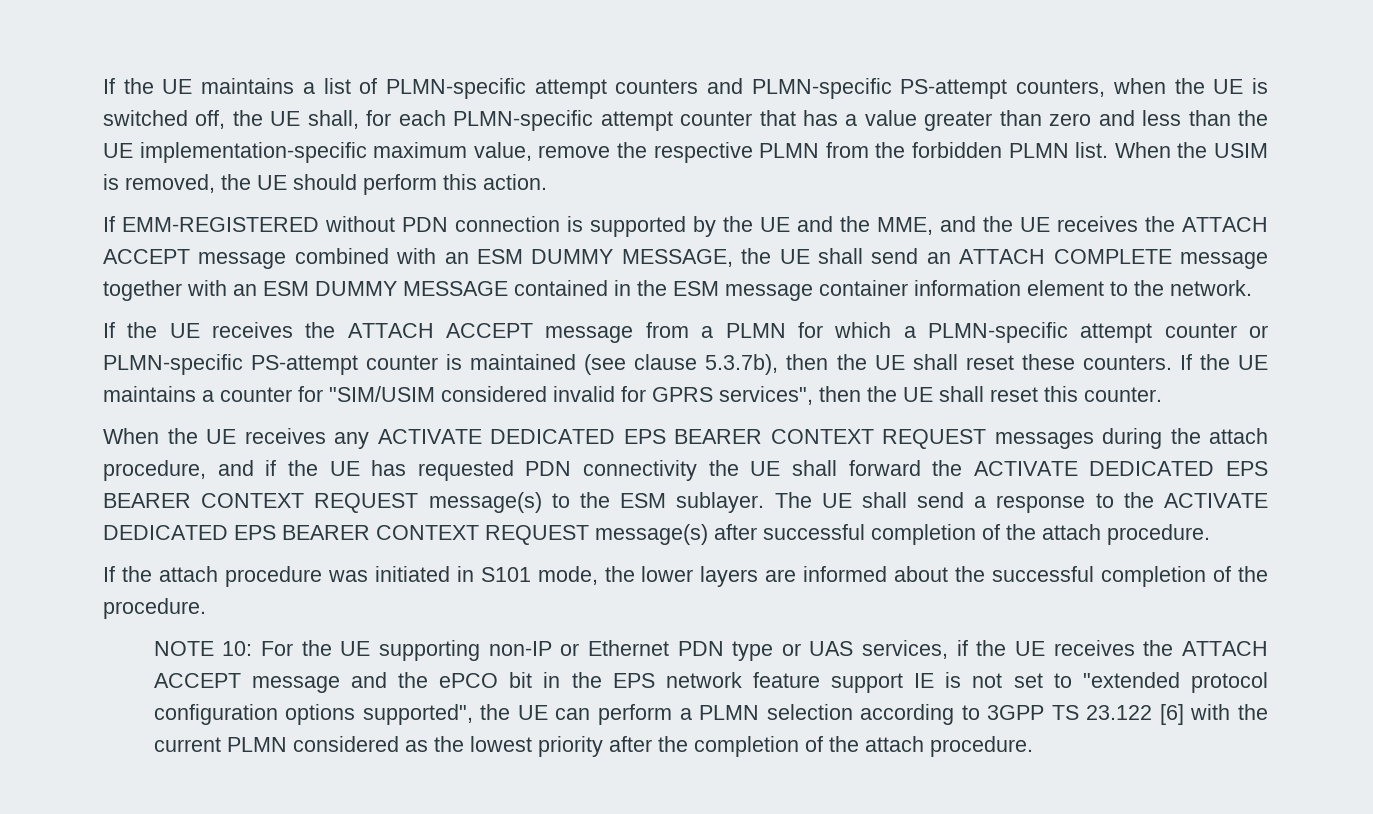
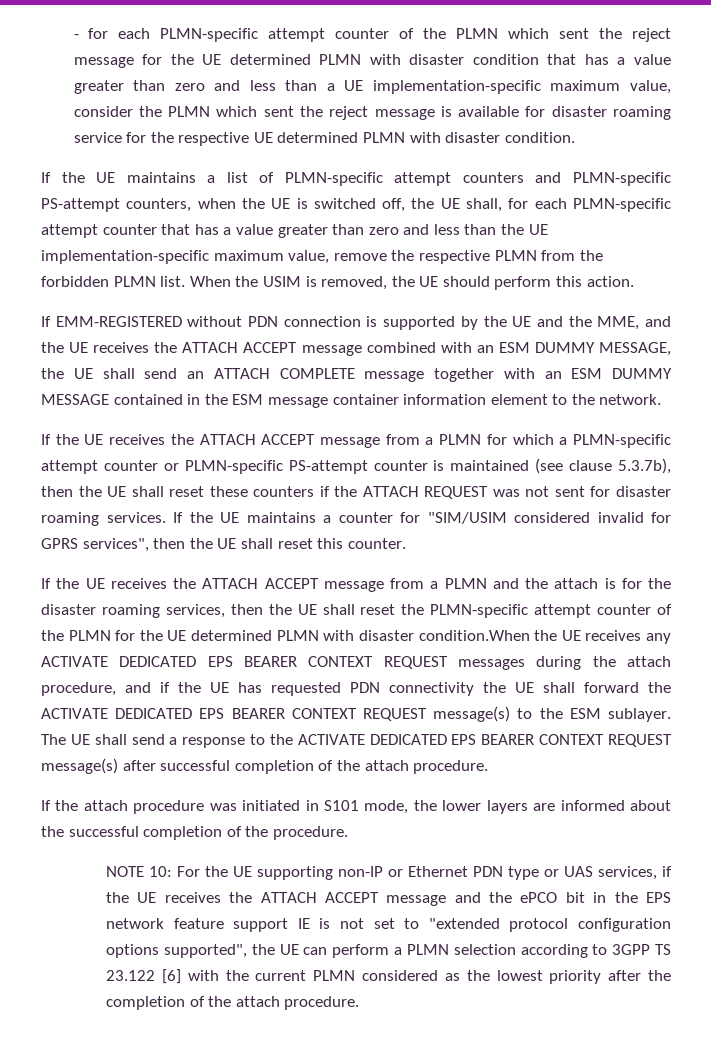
(103, 86) none -> [73,28,671,42] [73,54,672,68] [73,80,672,94] [73,106,672,120] [73,132,575,146] - for each PLMN-specific attempt counter of the PLMN which sent the reject message for the UE determined PLMN with disaster condition that has a value greater than zero and less than a UE implementation-specific maximum value, consider the PLMN which sent the reject message is available for disaster roaming service for the respective UE determined PLMN with disaster condition. //
[1082,355,1172,370] counters. -> [253,486,671,499] [41,512,166,526] counters if the ATTACH REQUEST was not sent for disaster roaming services.
[103,428,159,444] When -> [41,578,671,592] [41,604,672,618] [41,630,530,641] If the UE receives the ATTACH ACCEPT message from a PLMN and the attach is for the disaster roaming services, then the UE shall reset the PLMN-specific attempt counter of the PLMN for the UE determined PLMN with disaster condition.When

